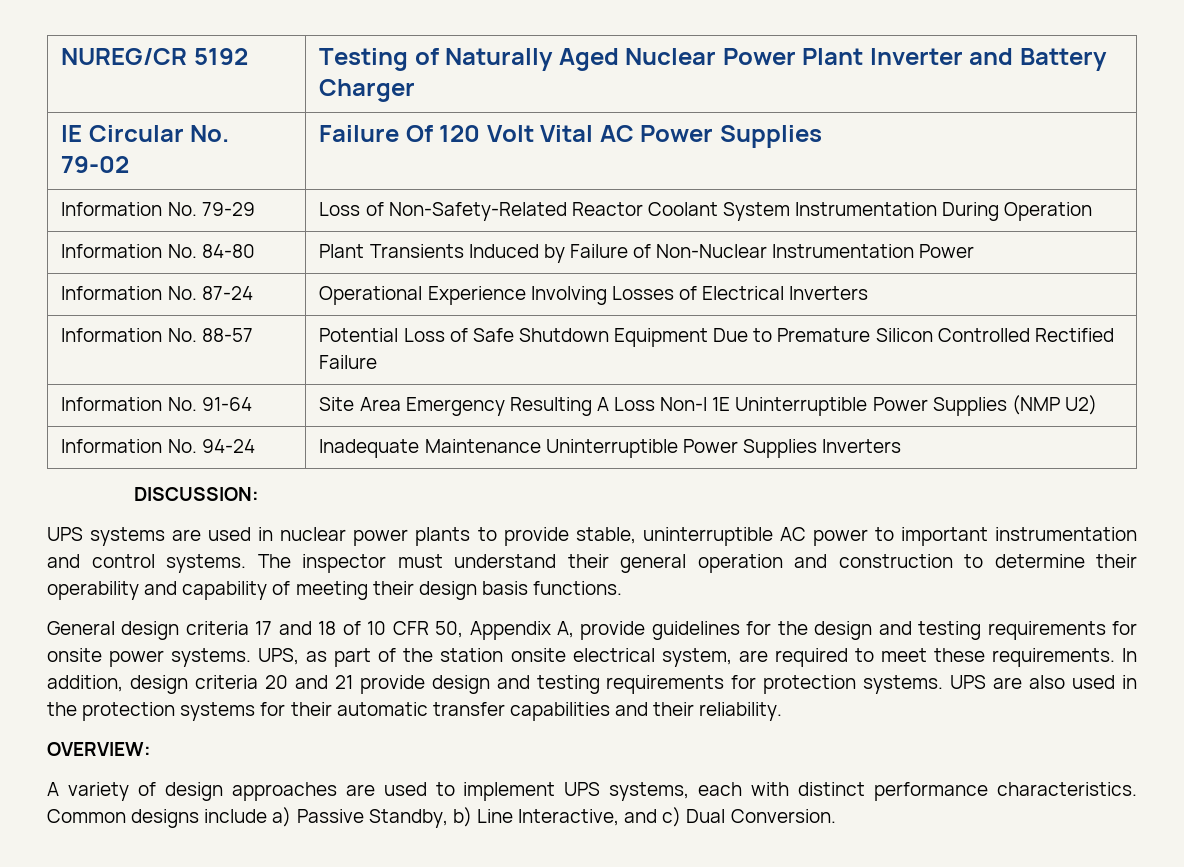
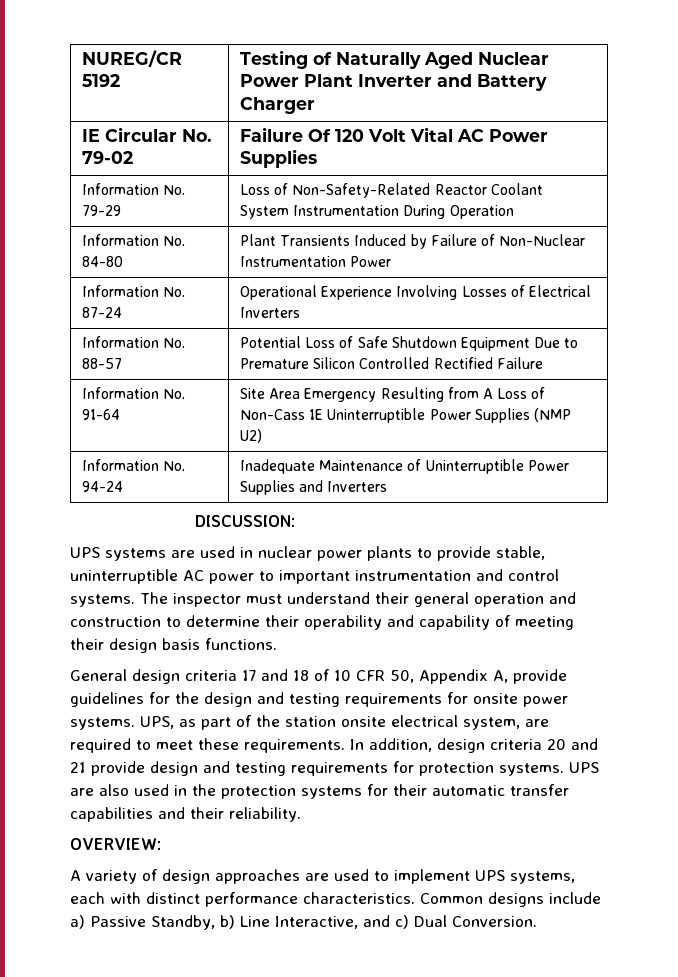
(592, 406) none -> [447,387,479,399] from
[660,397,708,411] Non-l -> [531,387,546,399] [240,409,306,420] of Non-Cass
[545,439,817,458] Uninterruptible Power Supplies -> [407,459,569,474] [240,480,324,495] of Uninterruptible Power Supplies and

